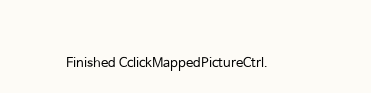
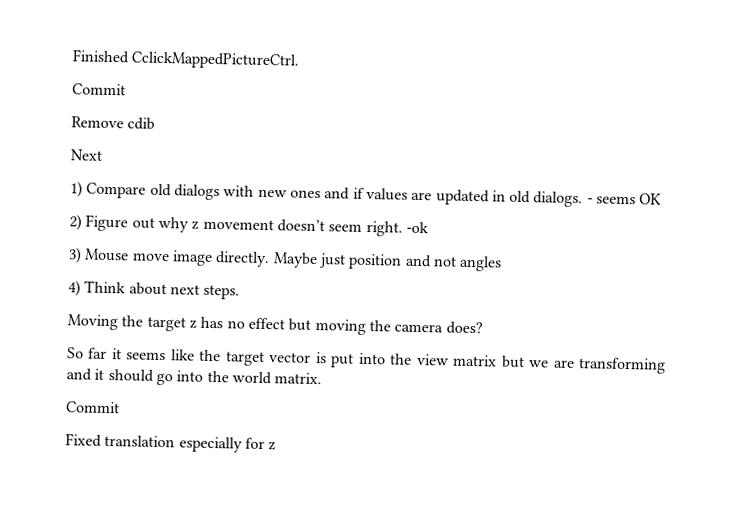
(269, 63) none -> [72,83,126,96] [71,116,156,130] [70,149,103,161] [70,181,663,208] [69,214,429,237] [68,247,503,272] [68,280,241,300] [67,314,483,335] [67,347,666,374] [66,368,323,386] [66,401,120,414] [65,433,277,453] // Commit // Remove cdib // Next // 1) Compare old dialogs with new ones and if values are updated in old dialogs. - seems OK // 2) Figure out why z movement doesn’t seem right. -ok // 3) Mouse move image directly. Maybe just position and not angles // 4) Think about next steps. // Moving the target z has no effect but moving the camera does? // So far it seems like the target vector is put into the view matrix but we are transforming and it should go into the world matrix. // Commit // Fixed translation especially for z

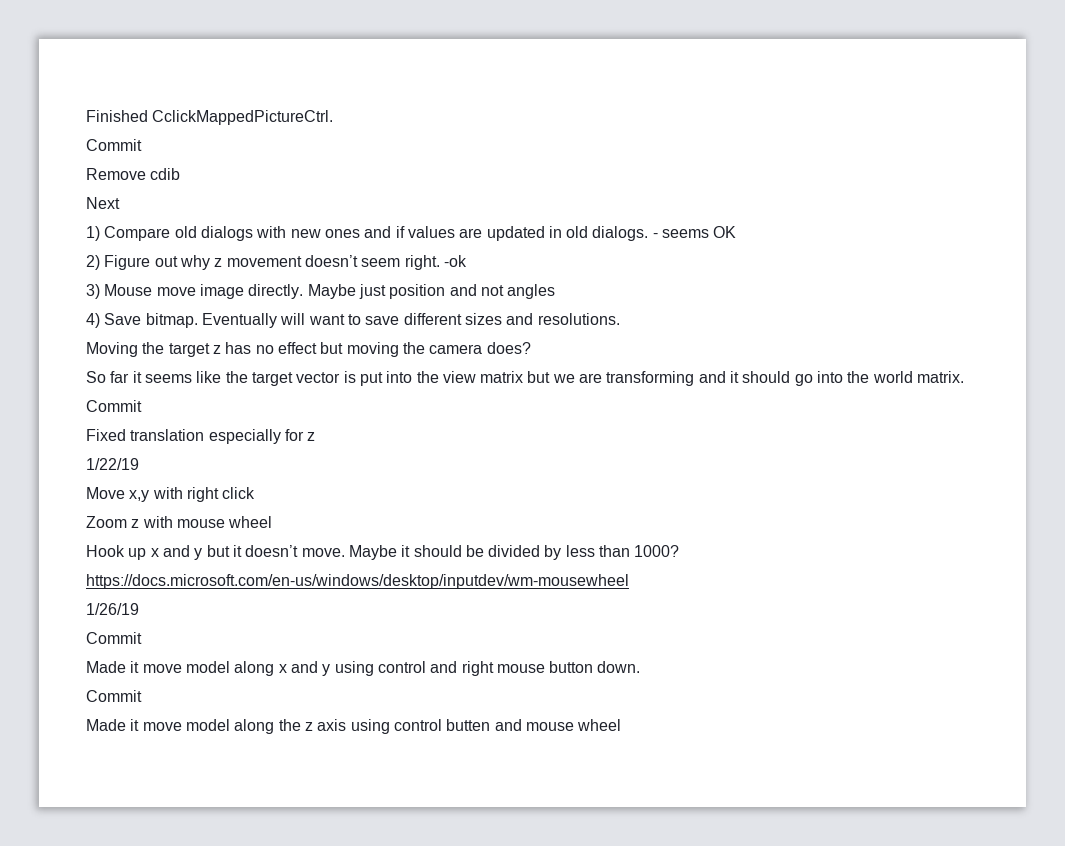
[84,280,241,300] Think about next steps. -> [104,313,620,328] Save bitmap. Eventually will want to save different sizes and resolutions.
(277, 446) none -> [86,458,139,470] [86,487,256,502] [86,516,273,528] [86,545,680,560] [86,574,629,589] [86,603,139,615] [86,632,142,644] [86,661,641,676] [86,690,142,702] [86,719,622,734] // 1/22/19 // Move x,y with right click // Zoom z with mouse wheel // Hook up x and y but it doesn’t move. Maybe it should be divided by less than 1000? // https://docs.microsoft.com/en-us/windows/desktop/inputdev/wm-mousewheel // 1/26/19 // Commit // Made it move model along x and y using control and right mouse button down. // Commit // Made it move model along the z axis using control butten and mouse wheel

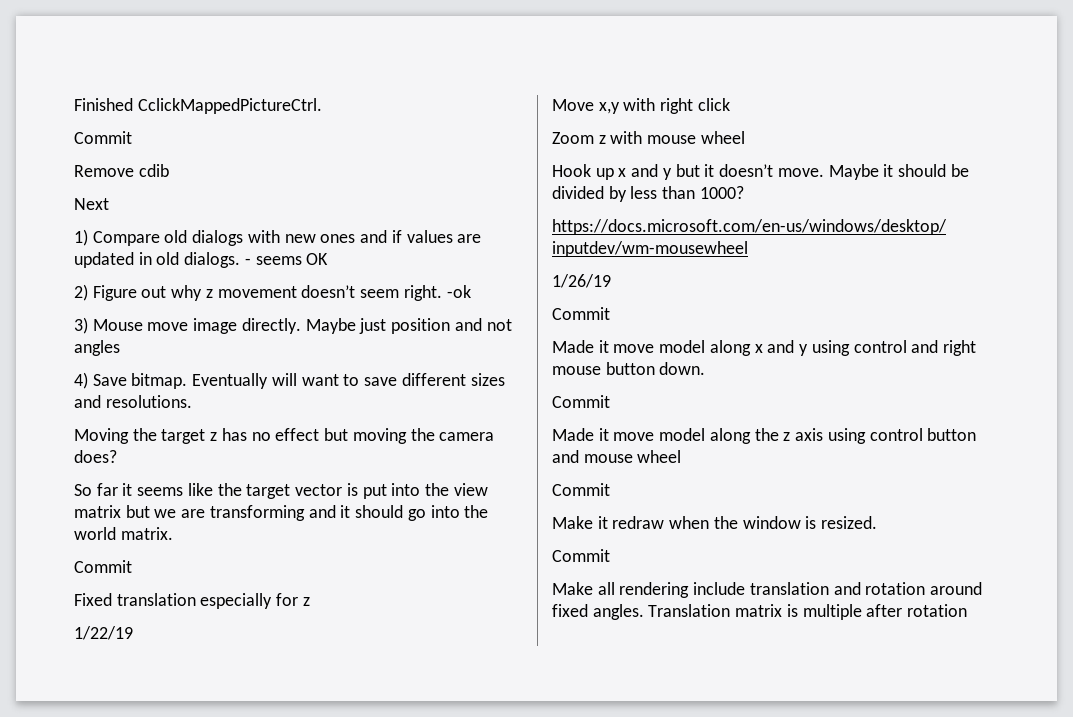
[446,719,491,731] butten -> [927,428,977,441] button
(622, 725) none -> [552,483,610,496] [552,516,878,529] [552,549,610,562] [552,582,983,598] [552,604,968,620] // Commit // Make it redraw when the window is resized. // Commit // Make all rendering include translation and rotation around fixed angles. Translation matrix is multiple after rotation

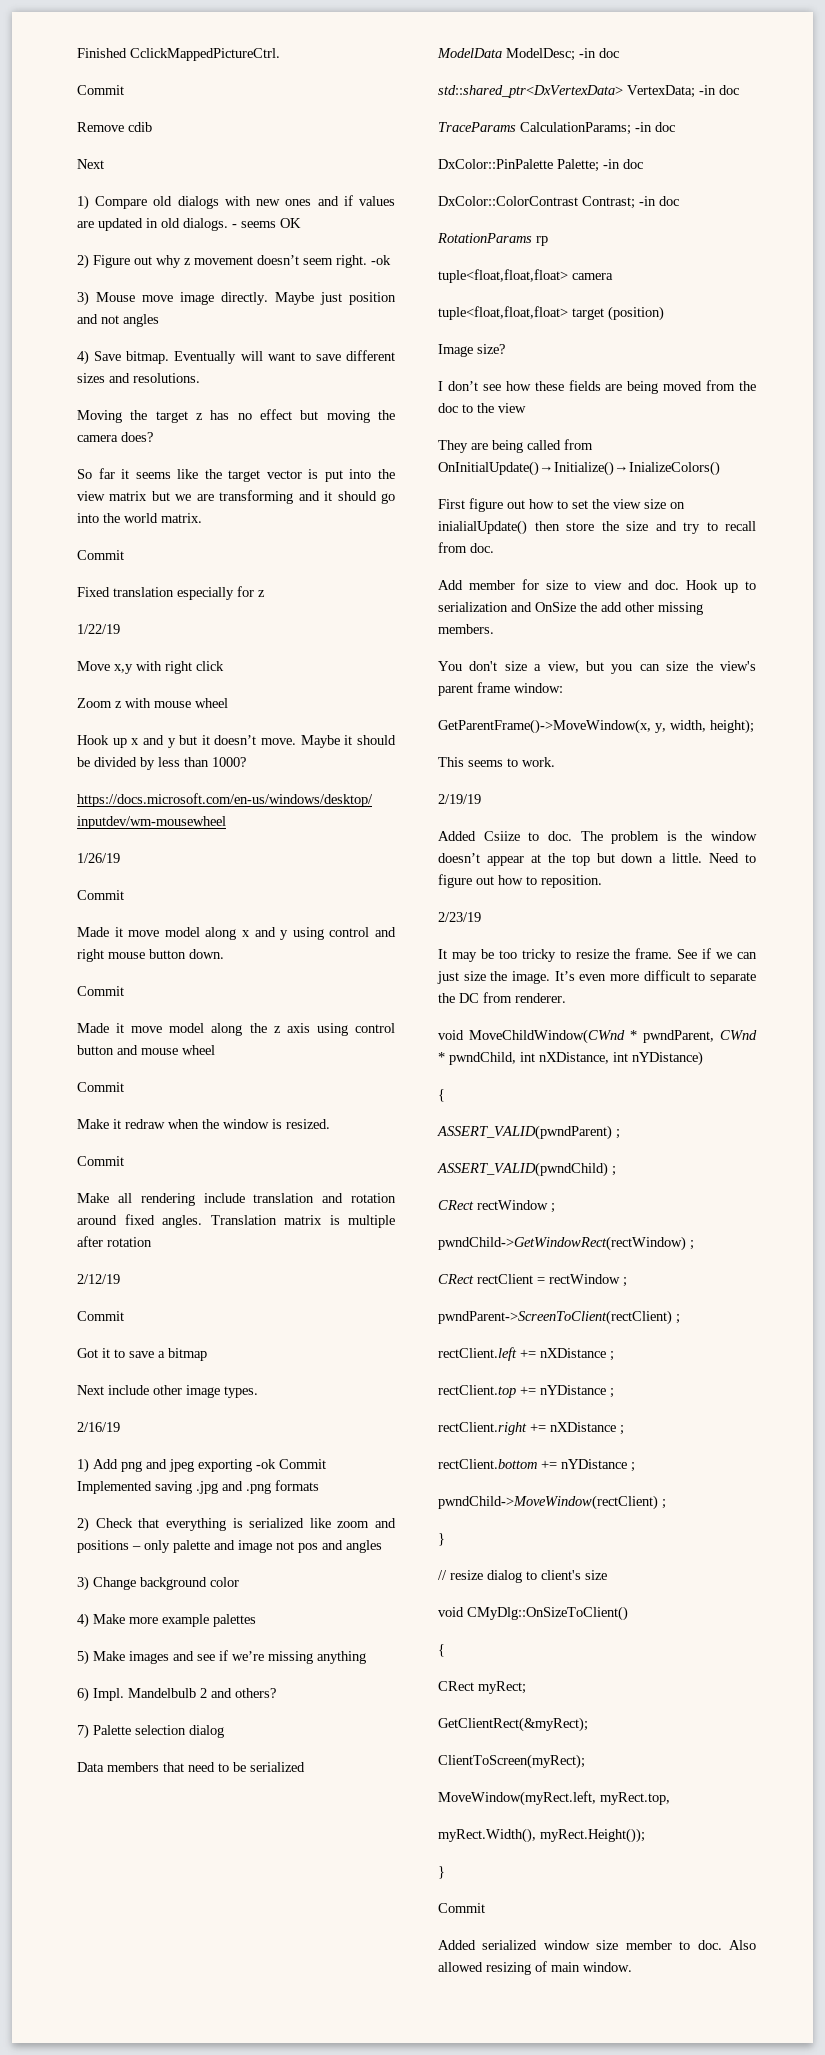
(968, 610) none -> [77,1274,120,1284] [77,1311,124,1321] [77,1348,207,1361] [77,1385,258,1398] [77,1422,120,1432] [77,1458,326,1473] [77,1480,319,1494] [77,1517,396,1532] [77,1540,382,1553] [77,1576,239,1591] [77,1613,256,1628] [77,1650,366,1665] [77,1687,276,1702] [77,1724,224,1739] [77,1762,305,1772] [437,48,619,61] [438,85,739,98] [438,122,675,135] [438,159,643,172] [438,196,679,209] [437,233,548,246] [438,269,613,283] [438,306,664,321] [438,344,505,357] [438,380,756,394] [438,403,526,413] [438,439,593,453] [438,461,720,476] [438,498,685,512] [438,520,756,535] [438,542,494,553] [438,579,756,593] [438,602,703,615] [438,624,494,634] [438,661,756,674] [438,682,563,696] [438,719,754,734] [438,757,555,767] [438,794,481,804] [438,831,757,844] [438,853,756,866] [438,874,602,888] [438,912,481,922] [438,948,757,962] [437,970,756,984] [438,992,566,1003] [438,1029,757,1044] [438,1051,703,1066] [438,1089,445,1102] [437,1125,620,1140] [437,1162,616,1177] [438,1200,555,1213] [438,1236,694,1251] [438,1274,627,1287] [438,1310,680,1325] [438,1347,614,1361] [438,1385,614,1398] [438,1422,624,1435] [438,1459,635,1472] [438,1495,666,1510] [438,1533,445,1546] [438,1570,607,1583] [438,1606,628,1621] [438,1644,445,1657] [438,1681,526,1694] [438,1717,588,1732] [438,1754,585,1769] [438,1791,670,1806] [438,1828,645,1843] [438,1866,445,1879] [438,1903,485,1913] [438,1940,756,1950] [438,1961,632,1975] // 2/12/19 // Commit // Got it to save a bitmap // Next include other image types. // 2/16/19 // 1) Add png and jpeg exporting -ok Commit Implemented saving .jpg and .png formats // 2) Check that everything is serialized like zoom and positions – only palette and image not pos and angles // 3) Change background color // 4) Make more example palettes // 5) Make images and see if we’re missing anything // 6) Impl. Mandelbulb 2 and others? // 7) Palette selection dialog // Data members that need to be serialized // ModelData ModelDesc; -in doc // std::shared_ptr<DxVertexData> VertexData; -in doc // TraceParams CalculationParams; -in doc // DxColor::PinPalette Palette; -in doc // DxColor::ColorContrast Contrast; -in doc // RotationParams rp // tuple<float,float,float> camera // tuple<float,float,float> target (position) // Image size? // I don’t see how these fields are being moved from the doc to the view // They are being called from OnInitialUpdate()→Initialize()→InializeColors() // First figure out how to set the view size on inialialUpdate() then store the size and try to recall from doc. // Add member for size to view and doc. Hook up to serialization and OnSize the add other missing members. // You don't size a view, but you can size the view's parent frame window: // GetParentFrame()->MoveWindow(x, y, width, height); // This seems to work. // 2/19/19 // Added Csiize to doc. The problem is the window doesn’t appear at the top but down a little. Need to figure out how to reposition. // 2/23/19 // It may be too tricky to resize the frame. See if we can just size the image. It’s even more difficult to separate the DC from renderer. // void MoveChildWindow(CWnd * pwndParent, CWnd * pwndChild, int nXDistance, int nYDistance) // { // ASSERT_VALID(pwndParent) ; // ASSERT_VALID(pwndChild) ; // CRect rectWindow ; // pwndChild->GetWindowRect(rectWindow) ; // CRect rectClient = rectWindow ; // pwndParent->ScreenToClient(rectClient) ; // rectClient.left += nXDistance ; // rectClient.top += nYDistance ; // rectClient.right += nXDistance ; // rectClient.bottom += nYDistance ; // pwndChild->MoveWindow(rectClient) ; // } // // resize dialog to client's size // void CMyDlg::OnSizeToClient() // { // CRect myRect; // GetClientRect(&myRect); // ClientToScreen(myRect); // MoveWindow(myRect.left, myRect.top, // myRect.Width(), myRect.Height()); // } // Commit // Added serialized window size member to doc. Also allowed resizing of main window.

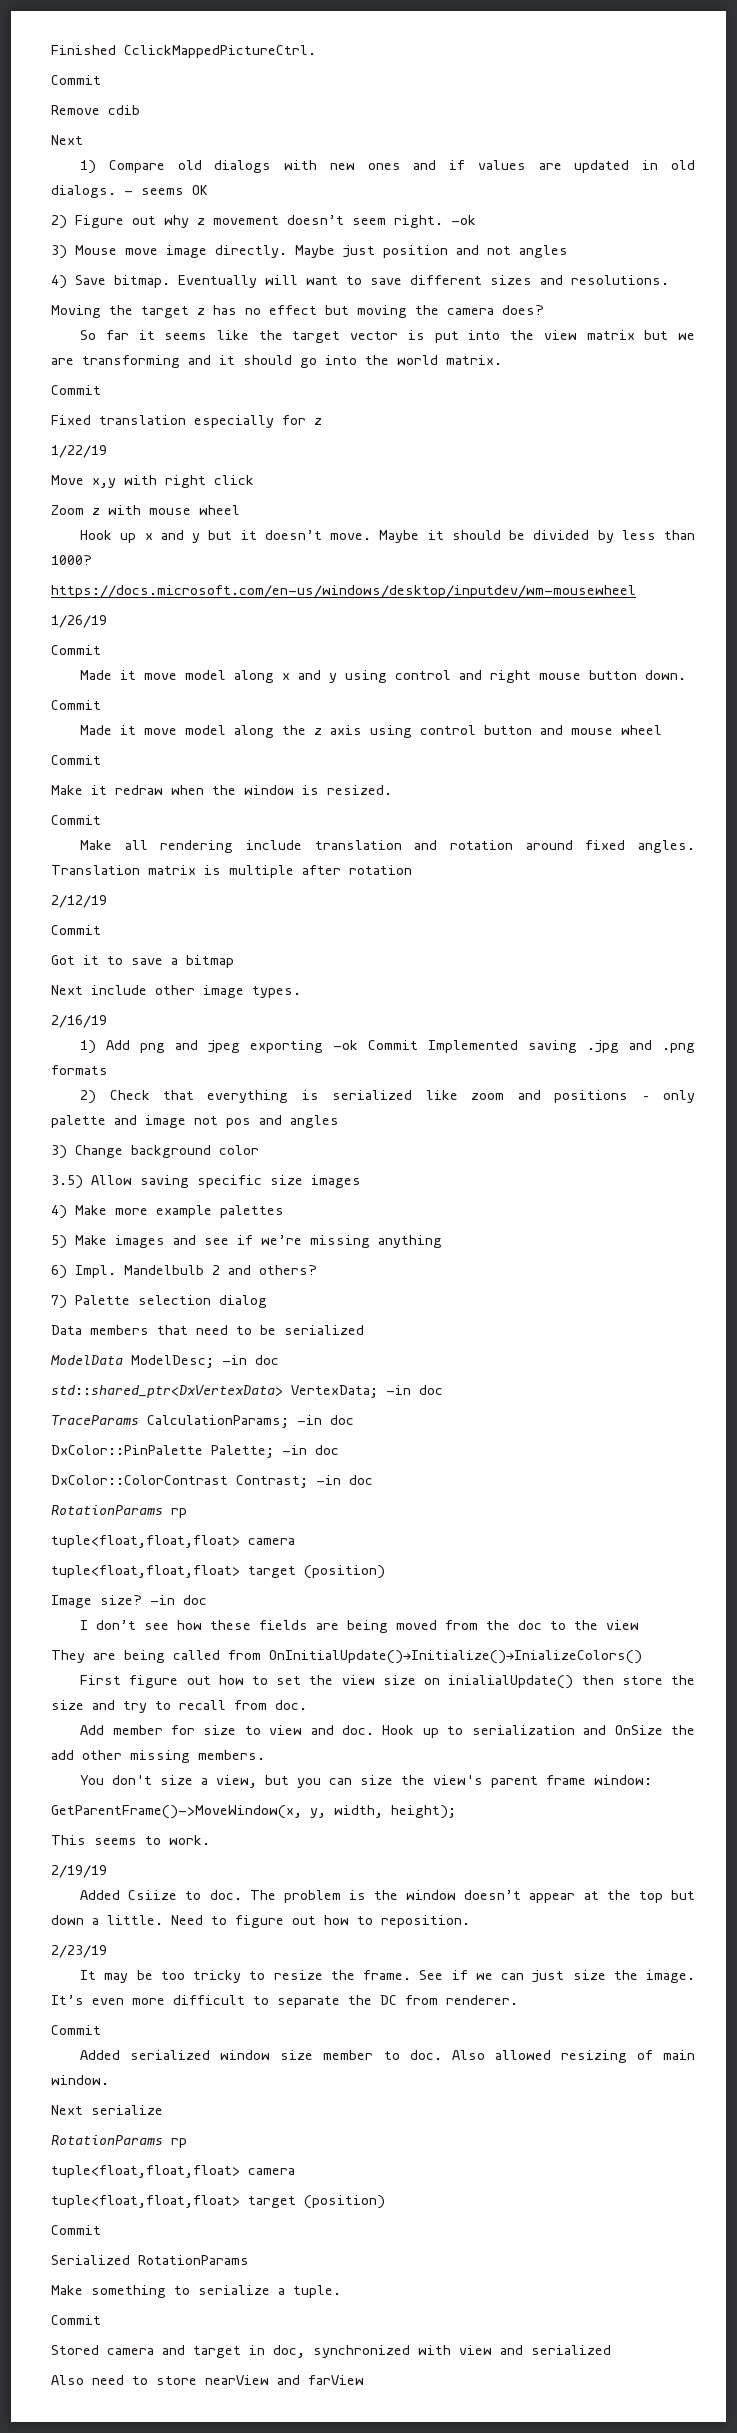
(239, 1582) none -> [51,1175,361,1189] // 3.5) Allow saving specific size images
(505, 349) none -> [150,1595,207,1605] -in doc
[438,1029,757,1044] [438,1051,703,1066] [438,1089,445,1102] [437,1125,620,1140] [437,1162,616,1177] [438,1200,555,1213] [438,1236,694,1251] [438,1274,627,1287] [438,1310,680,1325] [438,1347,614,1361] [438,1385,614,1398] [438,1422,624,1435] [438,1459,635,1472] [438,1495,666,1510] [438,1533,445,1546] [438,1570,607,1583] [438,1606,628,1621] [438,1644,445,1657] [438,1681,526,1694] [438,1717,588,1732] [438,1754,585,1769] [438,1791,670,1806] [438,1828,645,1843] [438,1866,445,1879] // void MoveChildWindow(CWnd * pwndParent, CWnd * pwndChild, int nXDistance, int nYDistance) // { // ASSERT_VALID(pwndParent) ; // ASSERT_VALID(pwndChild) ; // CRect rectWindow ; // pwndChild->GetWindowRect(rectWindow) ; // CRect rectClient = rectWindow ; // pwndParent->ScreenToClient(rectClient) ; // rectClient.left += nXDistance ; // rectClient.top += nYDistance ; // rectClient.right += nXDistance ; // rectClient.bottom += nYDistance ; // pwndChild->MoveWindow(rectClient) ; // } // // resize dialog to client's size // void CMyDlg::OnSizeToClient() // { // CRect myRect; // GetClientRect(&myRect); // ClientToScreen(myRect); // MoveWindow(myRect.left, myRect.top, // myRect.Width(), myRect.Height()); // } -> (518, 2000) none
(632, 1967) none -> [51,2105,163,2115] [51,2135,187,2148] [51,2165,295,2178] [51,2195,385,2209] [51,2225,101,2235] [51,2255,249,2265] [51,2285,341,2298] [51,2315,101,2325] [51,2345,611,2358] [51,2375,364,2385] // Next serialize // RotationParams rp // tuple<float,float,float> camera // tuple<float,float,float> target (position) // Commit // Serialized RotationParams // Make something to serialize a tuple. // Commit // Stored camera and target in doc, synchronized with view and serialized // Also need to store nearView and farView

